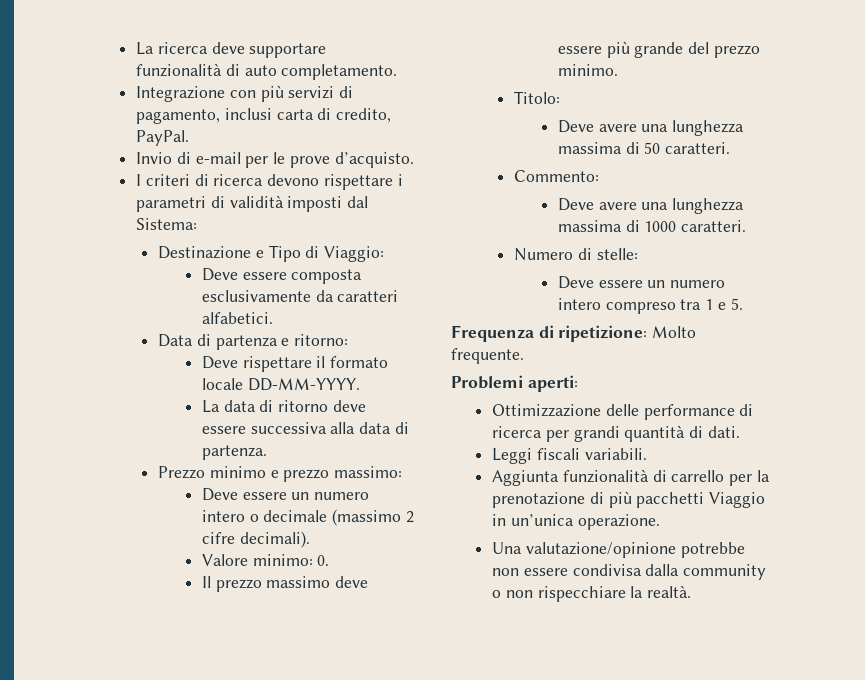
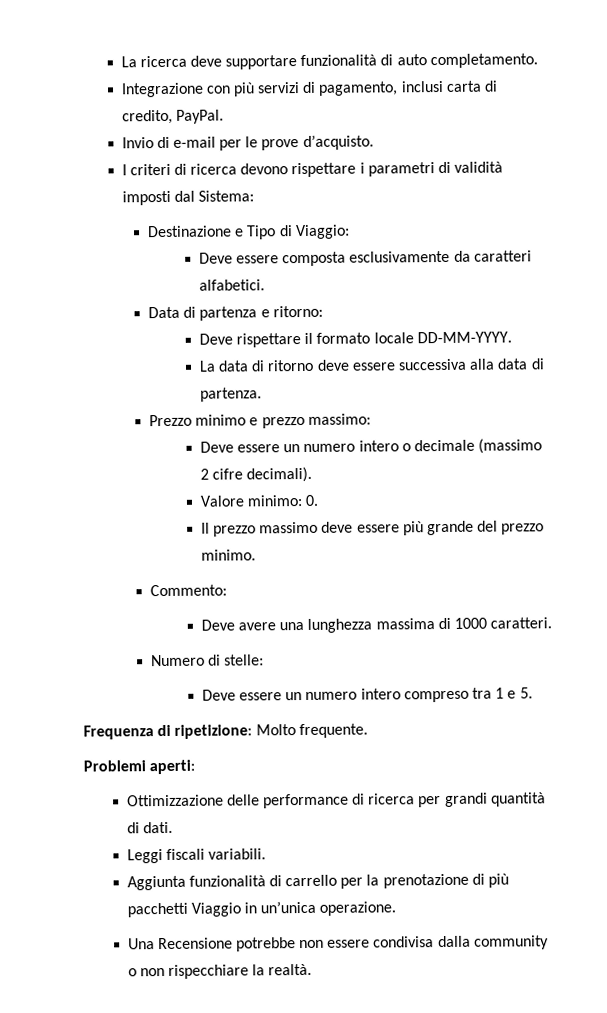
[514,91,561,104] [558,120,745,136] [558,142,731,154] // Titolo: // Deve avere una lunghezza massima di 50 caratteri. -> (256, 555) none
[525,542,676,558] valutazione/opinione -> [157,937,233,950] Recensione

